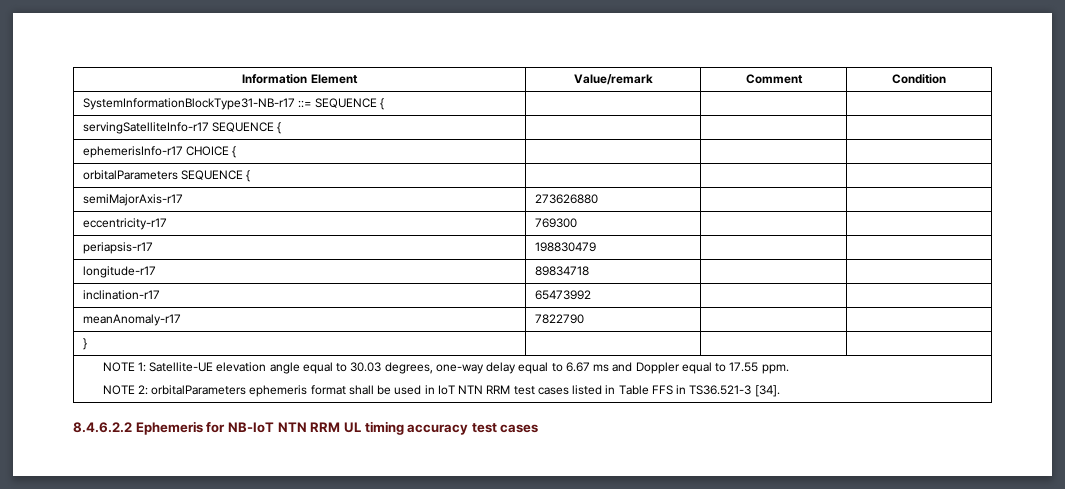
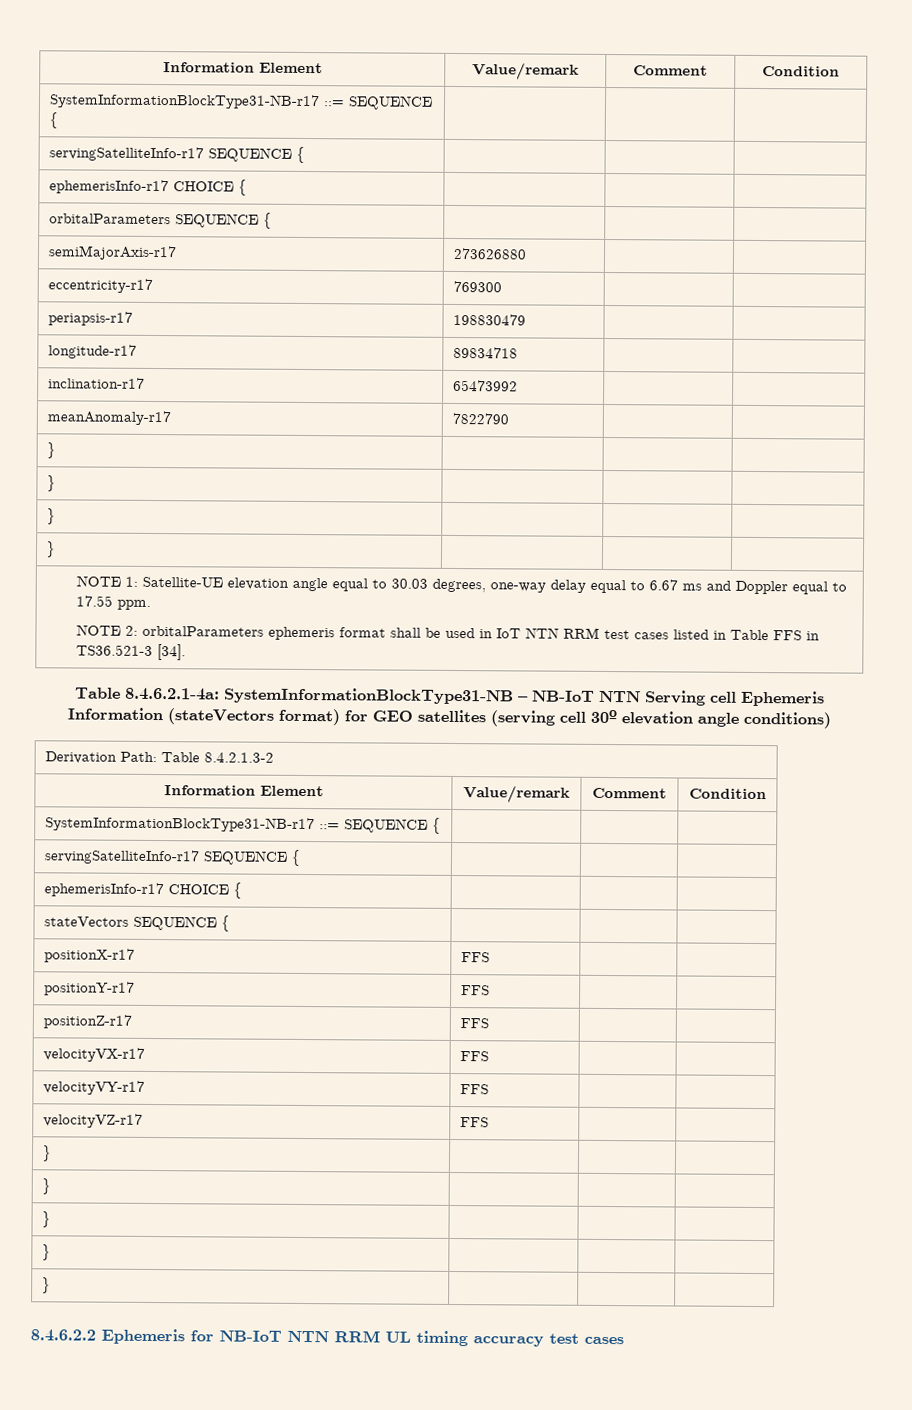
(87, 344) none -> [46,475,56,492] [46,508,56,525] [45,541,56,558] // } | | | // } | | | // } | | |
(780, 391) none -> [74,687,825,707] [66,707,831,729] [44,751,274,764] [163,785,324,797] [463,785,570,803] [592,787,667,799] [688,788,767,800] [44,816,441,834] [43,849,301,866] [43,882,242,899] [43,915,230,932] [43,948,135,963] [460,952,490,963] [43,981,135,996] [460,985,490,996] [42,1014,132,1029] [459,1018,489,1029] [42,1047,145,1062] [459,1051,489,1062] [42,1080,145,1095] [459,1084,489,1095] [42,1113,143,1128] [459,1117,489,1128] [41,1145,52,1162] [41,1178,51,1195] [41,1211,51,1228] [41,1244,51,1261] [41,1277,51,1294] // Table 8.4.6.2.1-4a: SystemInformationBlockType31-NB – NB-IoT NTN Serving cell Ephemeris Information (stateVectors format) for GEO satellites (serving cell 30º elevation angle conditions) // Derivation Path: Table 8.4.2.1.3-2 // Information Element | Value/remark | Comment | Condition // SystemInformationBlockType31-NB-r17 ::= SEQUENCE { | | | // servingSatelliteInfo-r17 SEQUENCE { | | | // ephemerisInfo-r17 CHOICE { | | | // stateVectors SEQUENCE { | | | // positionX-r17 | FFS | | // positionY-r17 | FFS | | // positionZ-r17 | FFS | | // velocityVX-r17 | FFS | | // velocityVY-r17 | FFS | | // velocityVZ-r17 | FFS | | // } | | | // } | | | // } | | | // } | | | // } | | |

